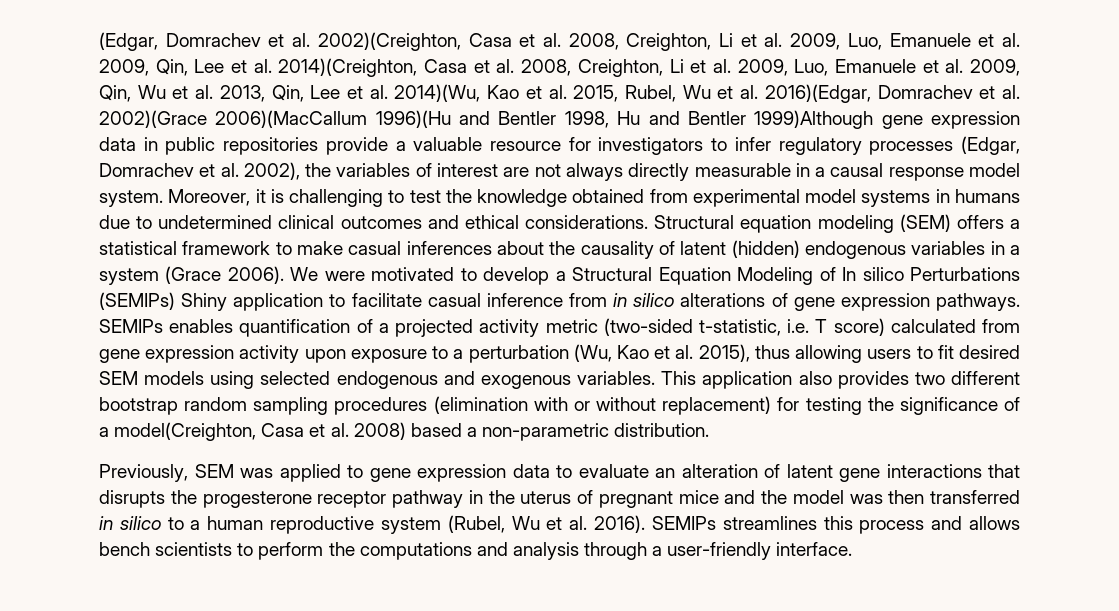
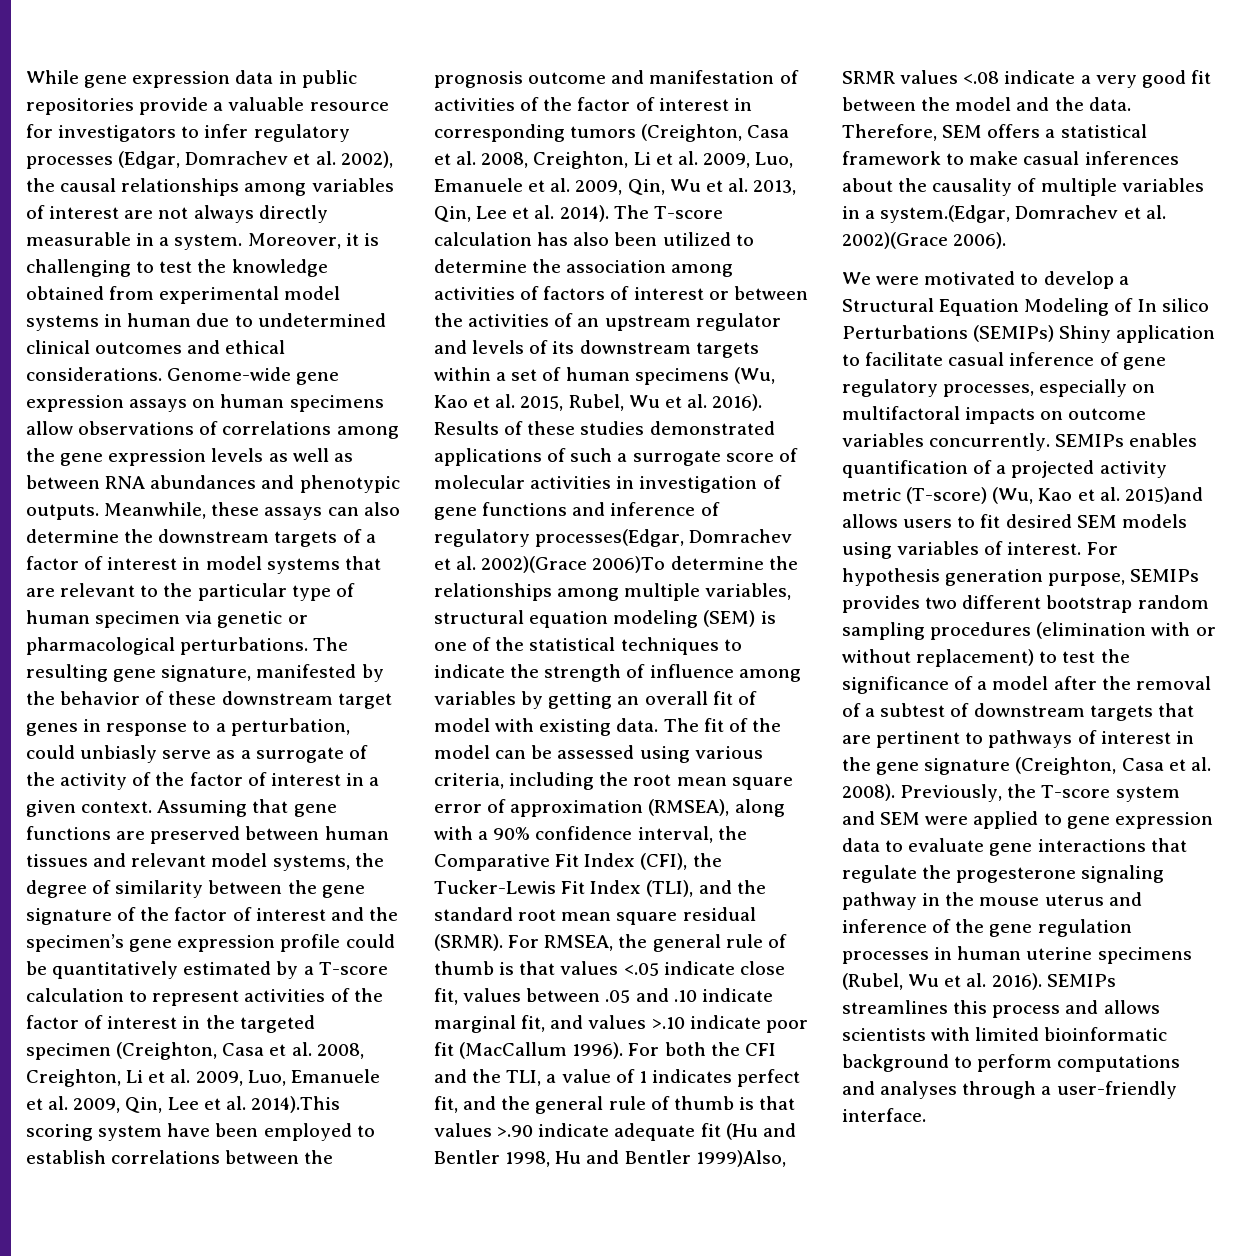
[99,32,461,51] (Edgar, Domrachev et al. 2002)(Creighton, -> [26,70,357,88] [26,97,389,115] [26,124,350,142] [26,151,393,169] [26,178,394,196] [26,205,328,223] [26,232,379,250] [26,259,328,277] [26,286,341,304] [26,313,386,331] [26,340,286,354] [26,367,340,385] [26,394,384,412] [26,421,399,439] [26,448,353,466] [26,475,400,493] [26,502,400,520] [26,529,376,547] [26,556,381,574] [26,583,355,601] [26,610,308,628] [26,637,349,655] [26,664,384,682] [26,691,392,709] [26,718,350,736] [26,745,368,763] [26,772,380,790] [26,799,337,817] [26,826,389,844] [26,853,384,871] [26,880,365,898] [26,907,398,925] [26,934,395,952] [26,961,388,979] [26,988,383,1006] [26,1015,315,1033] [26,1042,218,1060] While gene expression data in public repositories provide a valuable resource for investigators to infer regulatory processes (Edgar, Domrachev et al. 2002), the causal relationships among variables of interest are not always directly measurable in a system. Moreover, it is challenging to test the knowledge obtained from experimental model systems in human due to undetermined clinical outcomes and ethical considerations. Genome-wide gene expression assays on human specimens allow observations of correlations among the gene expression levels as well as between RNA abundances and phenotypic outputs. Meanwhile, these assays can also determine the downstream targets of a factor of interest in model systems that are relevant to the particular type of human specimen via genetic or pharmacological perturbations. The resulting gene signature, manifested by the behavior of these downstream target genes in response to a perturbation, could unbiasly serve as a surrogate of the activity of the factor of interest in a given context. Assuming that gene functions are preserved between human tissues and relevant model systems, the degree of similarity between the gene signature of the factor of interest and the specimen’s gene expression profile could be quantitatively estimated by a T-score calculation to represent activities of the factor of interest in the targeted specimen (Creighton,
[278,58,418,77] 2014)(Creighton, -> [250,1096,340,1113] [26,1123,375,1141] [26,1150,334,1164] [434,70,799,88] [434,97,752,111] [434,124,743,142] 2014).This scoring system have been employed to establish correlations between the prognosis outcome and manifestation of activities of the factor of interest in corresponding tumors (Creighton,
[394,84,481,102] 2014)(Wu, -> [559,205,723,222] [434,232,754,246] [434,259,734,277] [434,286,808,300] [434,313,781,331] [434,340,759,358] [434,367,775,385] 2014). The T-score calculation has also been utilized to determine the association among activities of factors of interest or between the activities of an upstream regulator and levels of its downstream targets within a set of human specimens (Wu,
[764,84,1020,103] [99,110,451,128] 2016)(Edgar, Domrachev et al. 2002)(Grace 2006)(MacCallum 1996)(Hu -> [712,394,763,411] [434,421,775,435] [434,448,798,466] [434,475,782,493] [434,502,720,520] [434,529,793,547] [434,556,798,573] [434,583,792,601] [434,610,776,628] [434,637,742,655] [434,664,801,682] [434,691,757,709] [434,718,781,736] [434,745,763,763] [434,772,793,790] [434,799,785,817] [434,826,747,843] [434,853,722,871] [434,880,766,897] [434,907,756,925] [434,934,787,952] [434,961,785,976] [434,988,773,1005] [434,1015,808,1033] [434,1042,776,1059] [434,1069,801,1087] [434,1096,796,1114] [434,1123,758,1141] 2016). Results of these studies demonstrated applications of such a surrogate score of molecular activities in investigation of gene functions and inference of regulatory processes(Edgar, Domrachev et al. 2002)(Grace 2006)To determine the relationships among multiple variables, structural equation modeling (SEM) is one of the statistical techniques to indicate the strength of influence among variables by getting an overall fit of model with existing data. The fit of the model can be assessed using various criteria, including the root mean square error of approximation (RMSEA), along with a 90% confidence interval, the Comparative Fit Index (CFI), the Tucker-Lewis Fit Index (TLI), and the standard root mean square residual (SRMR). For RMSEA, the general rule of thumb is that values <.05 indicate close fit, values between .05 and .10 indicate marginal fit, and values >.10 indicate poor fit (MacCallum 1996). For both the CFI and the TLI, a value of 1 indicates perfect fit, and the general rule of thumb is that values >.90 indicate adequate fit (Hu
[754,110,1021,129] [99,136,1020,155] [99,162,1020,181] [99,189,1020,207] [99,214,951,233] 1999)Although gene expression data in public repositories provide a valuable resource for investigators to infer regulatory processes (Edgar, Domrachev et al. 2002), the variables of interest are not always directly measurable in a causal response model system. Moreover, it is challenging to test the knowledge obtained from experimental model systems in humans due to undetermined clinical outcomes and ethical considerations. Structural equation modeling (SEM) -> [695,1150,786,1167] [842,70,1211,88] [842,97,1131,111] [842,124,983,141] 1999)Also, SRMR values <.08 indicate a very good fit between the model and the data. Therefore, SEM
[680,240,1021,259] [99,266,222,285] latent (hidden) endogenous variables in a system (Grace -> [1040,178,1204,196] [842,205,1166,223] [842,232,948,249] multiple variables in a system.(Edgar, Domrachev et al. 2002)(Grace
(284, 275) none -> (1007, 240) //
[569,293,1020,311] from in silico alterations of gene expression pathways. -> [1099,352,1166,370] [842,379,1156,397] [842,406,1147,424] [842,433,1051,451] of gene regulatory processes, especially on multifactoral impacts on outcome variables concurrently.
[603,318,1020,336] [99,344,863,363] (two-sided t-statistic, i.e. T score) calculated from gene expression activity upon exposure to a perturbation (Wu, Kao et al. 2015), thus allowing -> [906,487,1203,504] [842,514,898,528] (T-score) (Wu, Kao et al. 2015)and allows
[260,371,832,389] selected endogenous and exogenous variables. This application also -> [897,541,1118,555] [842,568,1200,586] variables of interest. For hypothesis generation purpose, SEMIPs
[777,397,862,415] for testing -> [1039,651,1096,663] to test
[114,422,710,441] [99,464,273,482] model(Creighton, Casa et al. 2008) based a non-parametric distribution. // Previously, SEM was -> [992,676,1211,690] [842,703,1194,721] [842,730,1194,748] [842,757,1211,775] [842,784,1180,802] [842,811,969,825] model after the removal of a subtest of downstream targets that are pertinent to pathways of interest in the gene signature (Creighton, Casa et al. 2008). Previously, the T-score system and SEM were
[655,464,833,478] an alteration of latent -> (985, 845) none
[99,490,165,508] disrupts -> [842,865,917,883] regulate
[317,491,387,508] receptor -> [1081,865,1165,883] signaling
[520,490,1020,508] [99,516,441,534] uterus of pregnant mice and the model was then transferred in silico to a human reproductive system -> [979,892,1142,906] [842,919,1132,937] [842,946,1192,964] mouse uterus and inference of the gene regulation processes in human uterine specimens
[99,542,233,556] bench scientists -> [842,1027,1168,1041] [842,1054,949,1072] scientists with limited bioinformatic background
[328,542,355,556] the -> (1053, 1063) none
[512,542,579,560] analysis -> [880,1081,958,1099] analyses

